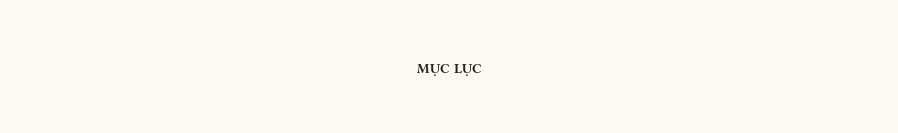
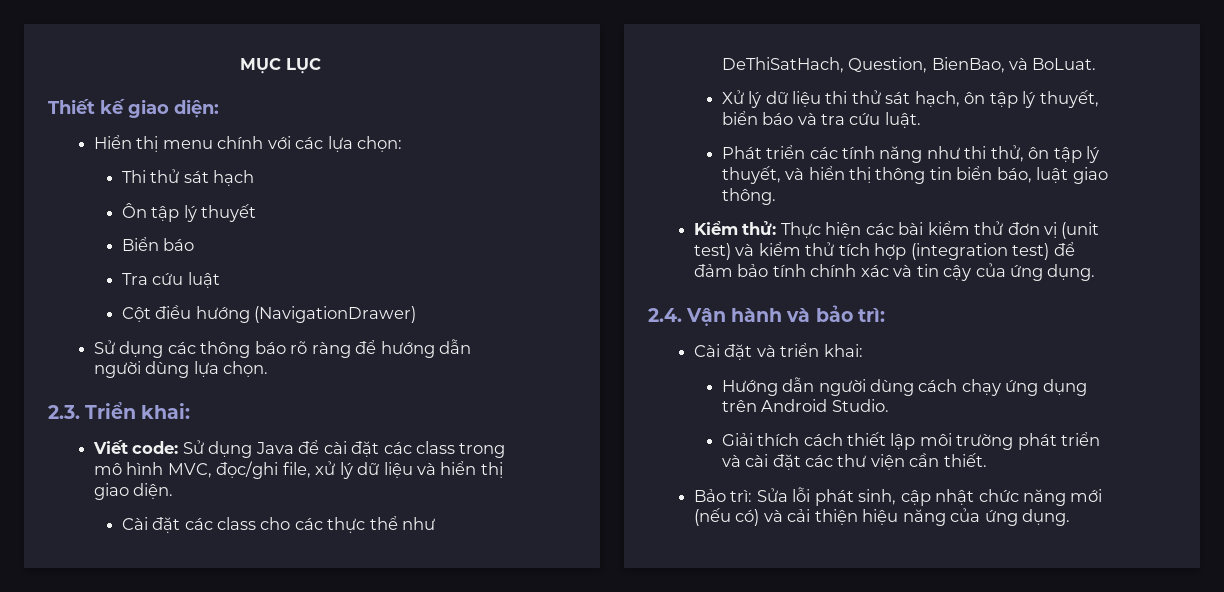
(482, 70) none -> [48,99,219,118] [93,135,403,152] [121,169,254,186] [121,203,256,222] [121,237,195,251] [121,272,220,288] [121,305,416,323] [93,339,471,358] [93,361,269,378] [48,402,191,419] [92,440,506,458] [93,461,503,479] [93,483,174,500] [121,516,436,533] [721,57,1097,73] [721,90,1099,108] [721,111,921,128] [721,145,1100,163] [721,166,1108,184] [721,188,776,205] [693,221,1100,239] [693,242,1075,260] [693,263,1096,281] [648,305,885,326] [693,343,863,360] [721,377,1087,396] [721,399,889,412] [721,432,1101,450] [721,453,987,470] [693,487,1103,506] [693,508,1070,526] // Thiết kế giao diện: // Hiển thị menu chính với các lựa chọn: // Thi thử sát hạch // Ôn tập lý thuyết // Biển báo // Tra cứu luật // Cột điều hướng (NavigationDrawer) // Sử dụng các thông báo rõ ràng để hướng dẫn người dùng lựa chọn. // 2.3. Triển khai: // Viết code: Sử dụng Java để cài đặt các class trong mô hình MVC, đọc/ghi file, xử lý dữ liệu và hiển thị giao diện. // Cài đặt các class cho các thực thể như DeThiSatHach, Question, BienBao, và BoLuat. // Xử lý dữ liệu thi thử sát hạch, ôn tập lý thuyết, biển báo và tra cứu luật. // Phát triển các tính năng như thi thử, ôn tập lý thuyết, và hiển thị thông tin biển báo, luật giao thông. // Kiểm thử: Thực hiện các bài kiểm thử đơn vị (unit test) và kiểm thử tích hợp (integration test) để đảm bảo tính chính xác và tin cậy của ứng dụng. // 2.4. Vận hành và bảo trì: // Cài đặt và triển khai: // Hướng dẫn người dùng cách chạy ứng dụng trên Android Studio. // Giải thích cách thiết lập môi trường phát triển và cài đặt các thư viện cần thiết. // Bảo trì: Sửa lỗi phát sinh, cập nhật chức năng mới (nếu có) và cải thiện hiệu năng của ứng dụng.

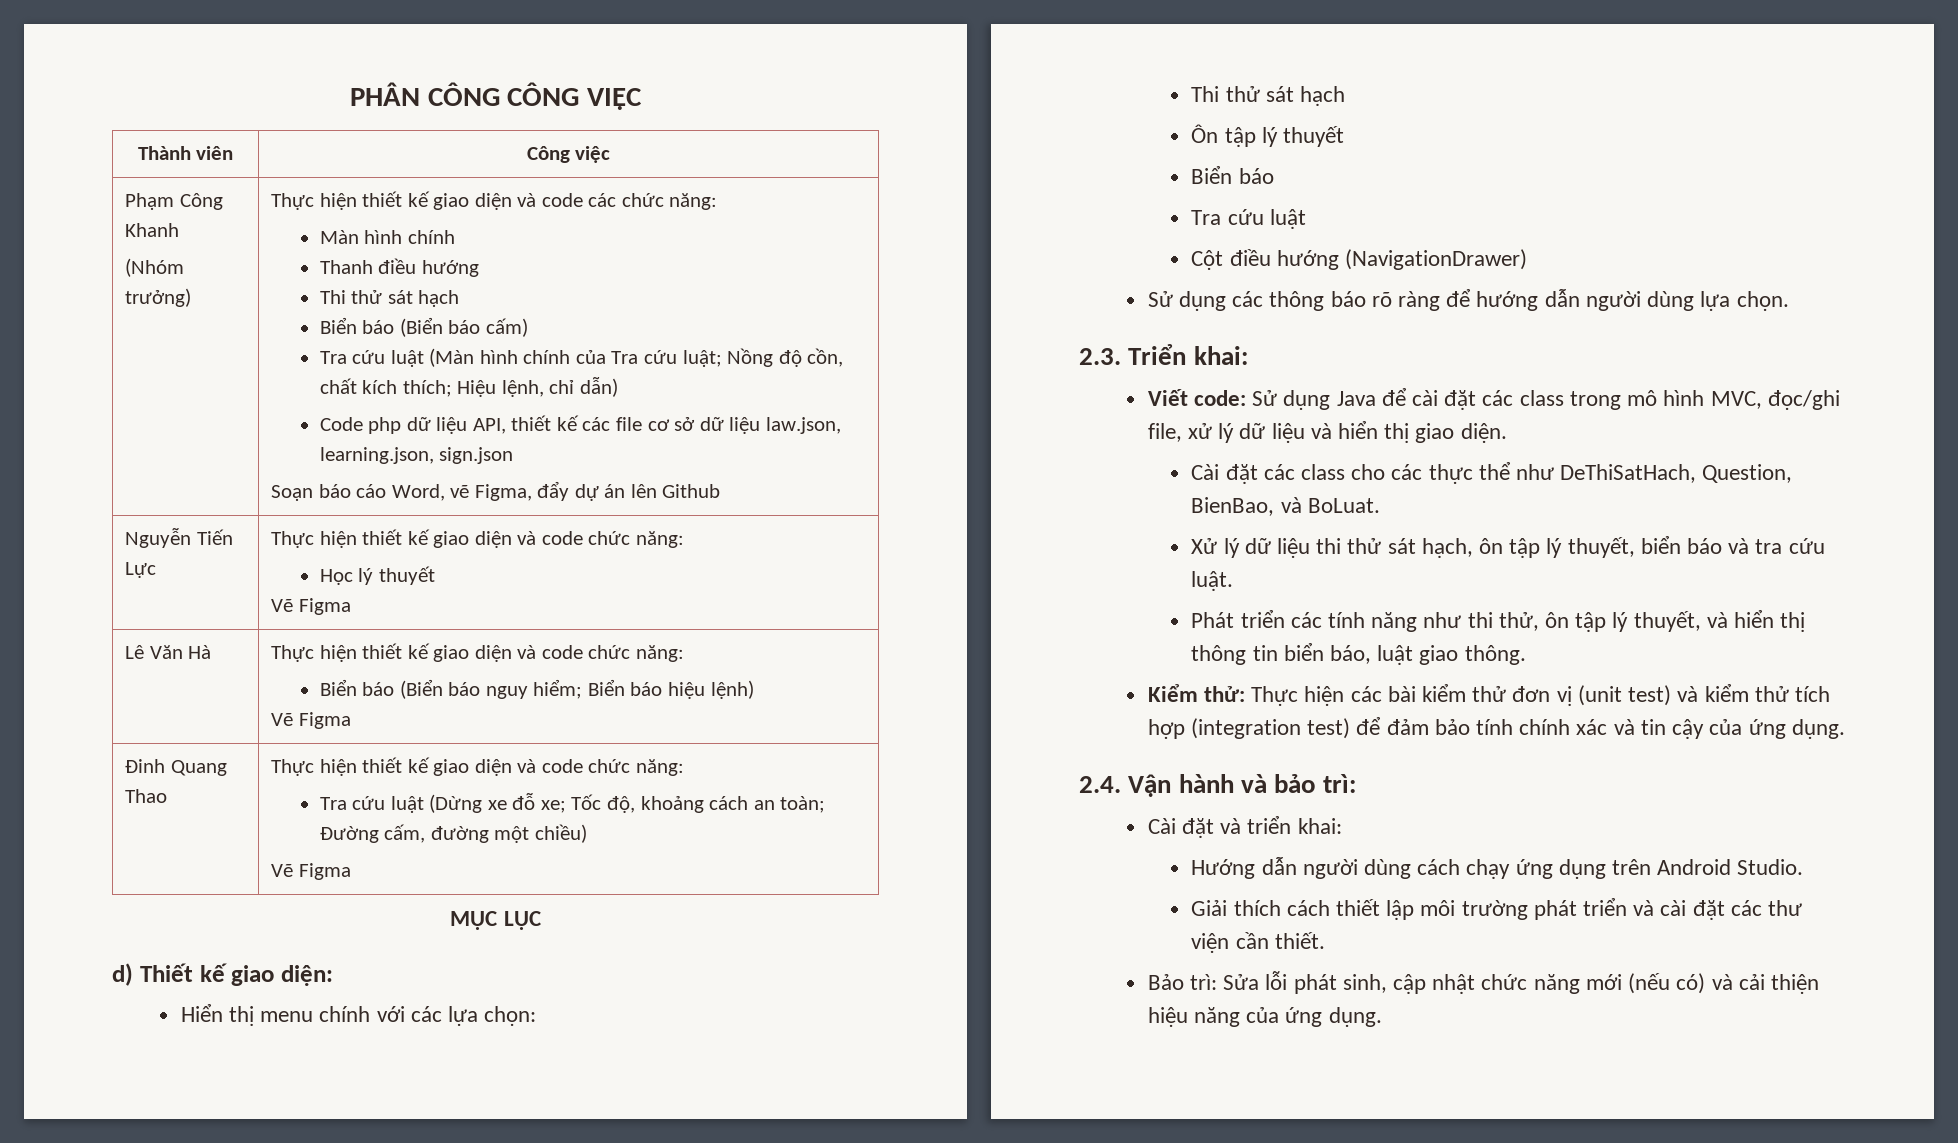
(240, 66) none -> [349,82,643,110] [137,146,234,160] [526,146,611,163] [125,193,223,210] [125,223,180,237] [125,258,185,277] [125,288,192,307] [271,191,718,210] [319,230,455,244] [319,258,479,277] [319,290,460,307] [319,317,528,337] [319,348,844,367] [319,377,618,397] [319,415,841,434] [319,447,514,464] [271,481,721,501] [125,528,233,548] [125,562,157,578] [271,529,684,548] [319,566,435,585] [271,598,351,615] [125,645,212,659] [271,643,684,662] [319,679,754,699] [271,712,351,729] [125,759,227,776] [125,789,168,803] [271,757,684,776] [319,793,826,813] [319,824,587,843] [271,863,351,880] PHÂN CÔNG CÔNG VIỆC // Thành viên | Công việc // Phạm Công Khanh // (Nhóm trưởng) | Thực hiện thiết kế giao diện và code các chức năng: // Màn hình chính // Thanh điều hướng // Thi thử sát hạch // Biển báo (Biển báo cấm) // Tra cứu luật (Màn hình chính của Tra cứu luật; Nồng độ cồn, chất kích thích; Hiệu lệnh, chỉ dẫn) // Code php dữ liệu API, thiết kế các file cơ sở dữ liệu law.json, learning.json, sign.json // Soạn báo cáo Word, vẽ Figma, đẩy dự án lên Github // Nguyễn Tiến Lực | Thực hiện thiết kế giao diện và code chức năng: // Học lý thuyết // Vẽ Figma // Lê Văn Hà | Thực hiện thiết kế giao diện và code chức năng: // Biển báo (Biển báo nguy hiểm; Biển báo hiệu lệnh) // Vẽ Figma // Đinh Quang Thao | Thực hiện thiết kế giao diện và code chức năng: // Tra cứu luật (Dừng xe đỗ xe; Tốc độ, khoảng cách an toàn; Đường cấm, đường một chiều) // Vẽ Figma //
(321, 66) none -> [112,963,133,986] d)

